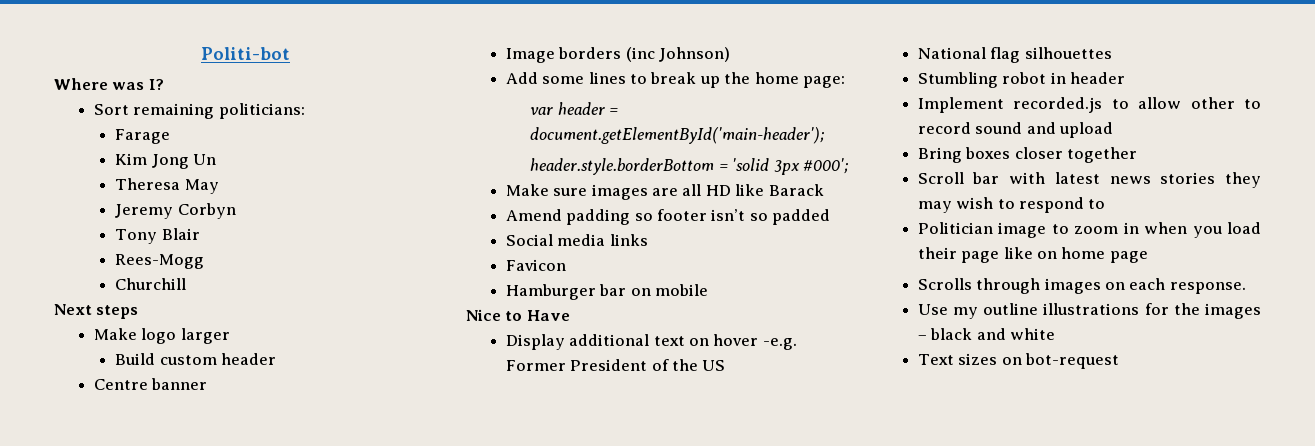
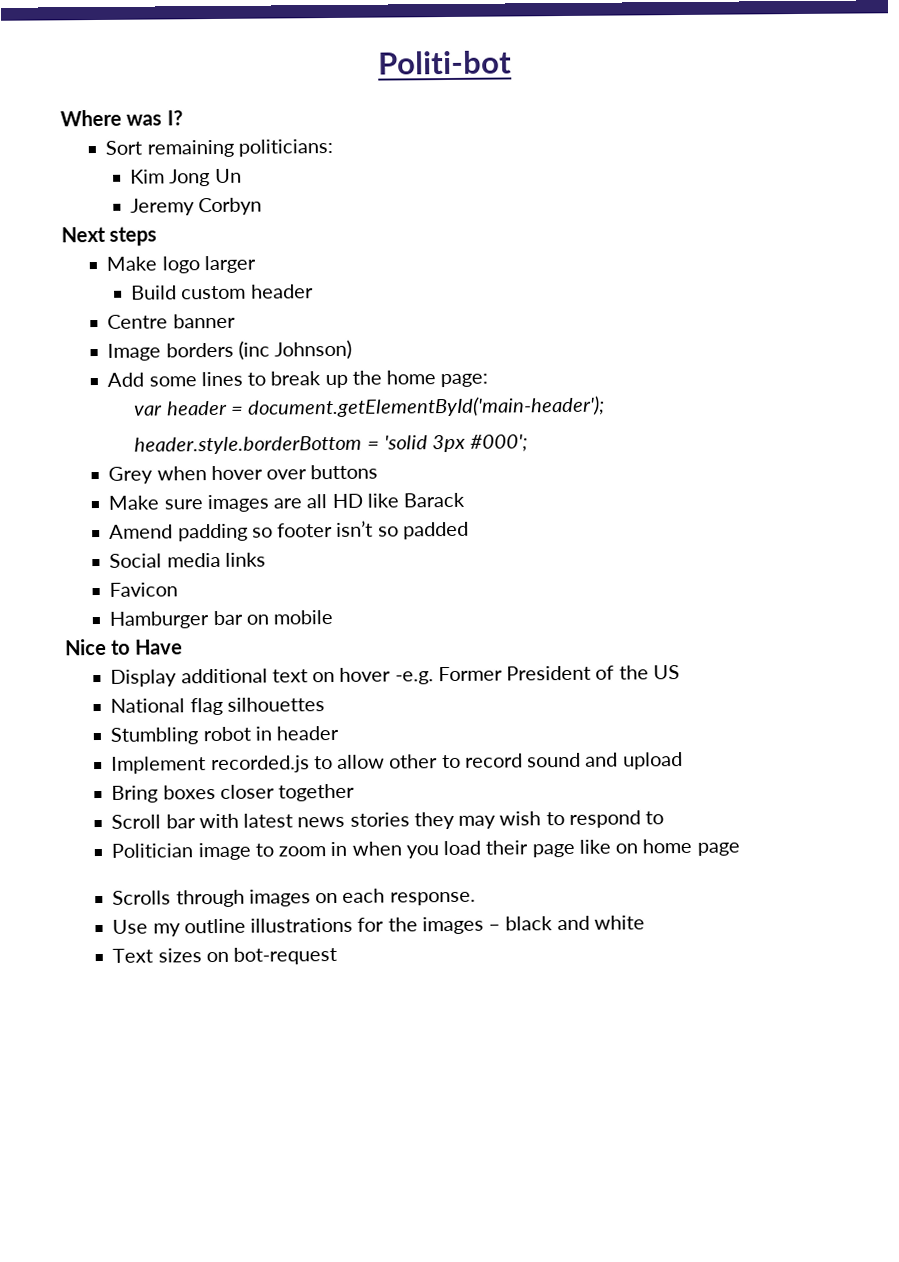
[115,129,171,144] // Farage -> (333, 147) none
[115,178,219,194] // Theresa May -> (242, 175) none
[115,228,200,244] [115,254,205,269] [115,278,187,290] // Tony Blair // Rees-Mogg // Churchill -> (263, 206) none
(849, 166) none -> [108,464,379,484] // Grey when hover over buttons

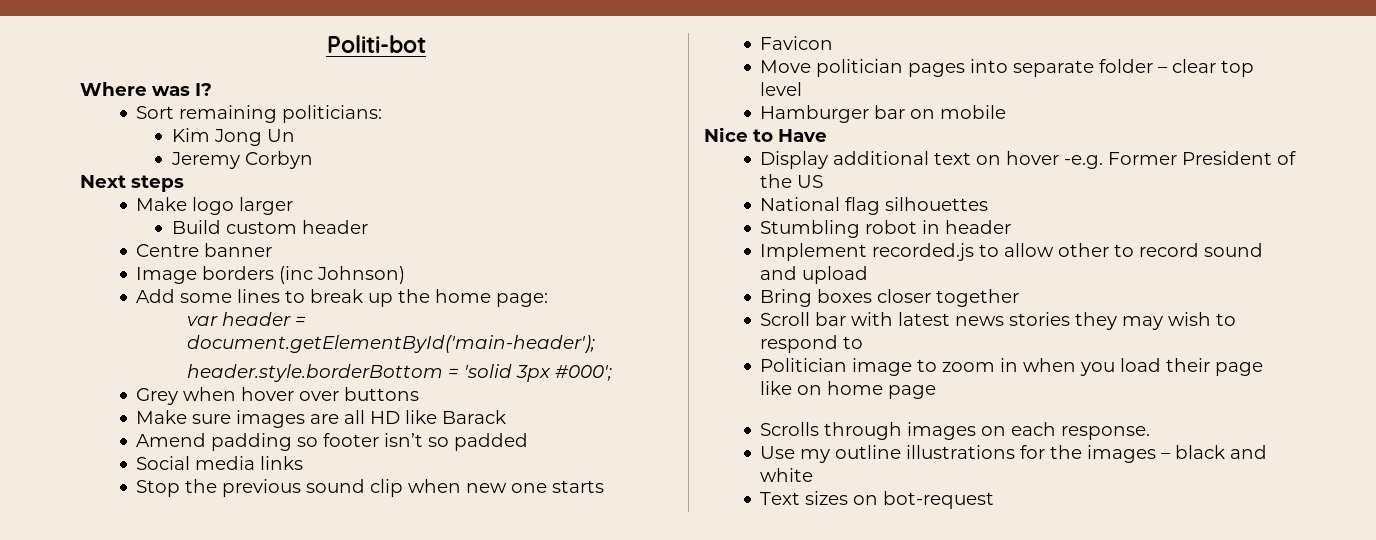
[109,582,179,597] Favicon -> [136,479,605,497] [760,36,834,50] [760,59,1255,77] [760,82,803,96] Stop the previous sound clip when new one starts // Favicon // Move politician pages into separate folder – clear top level

